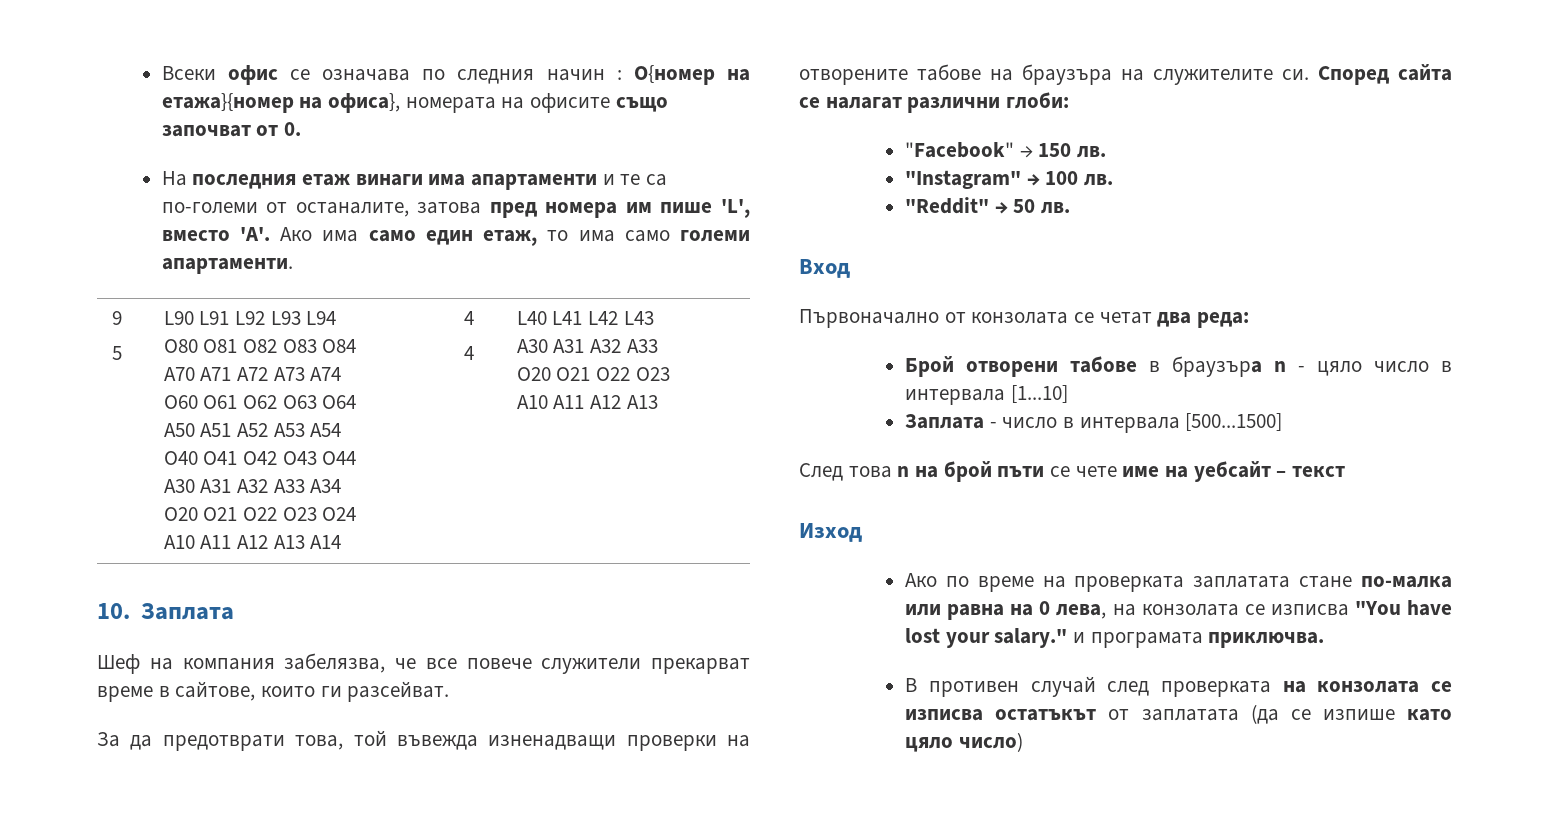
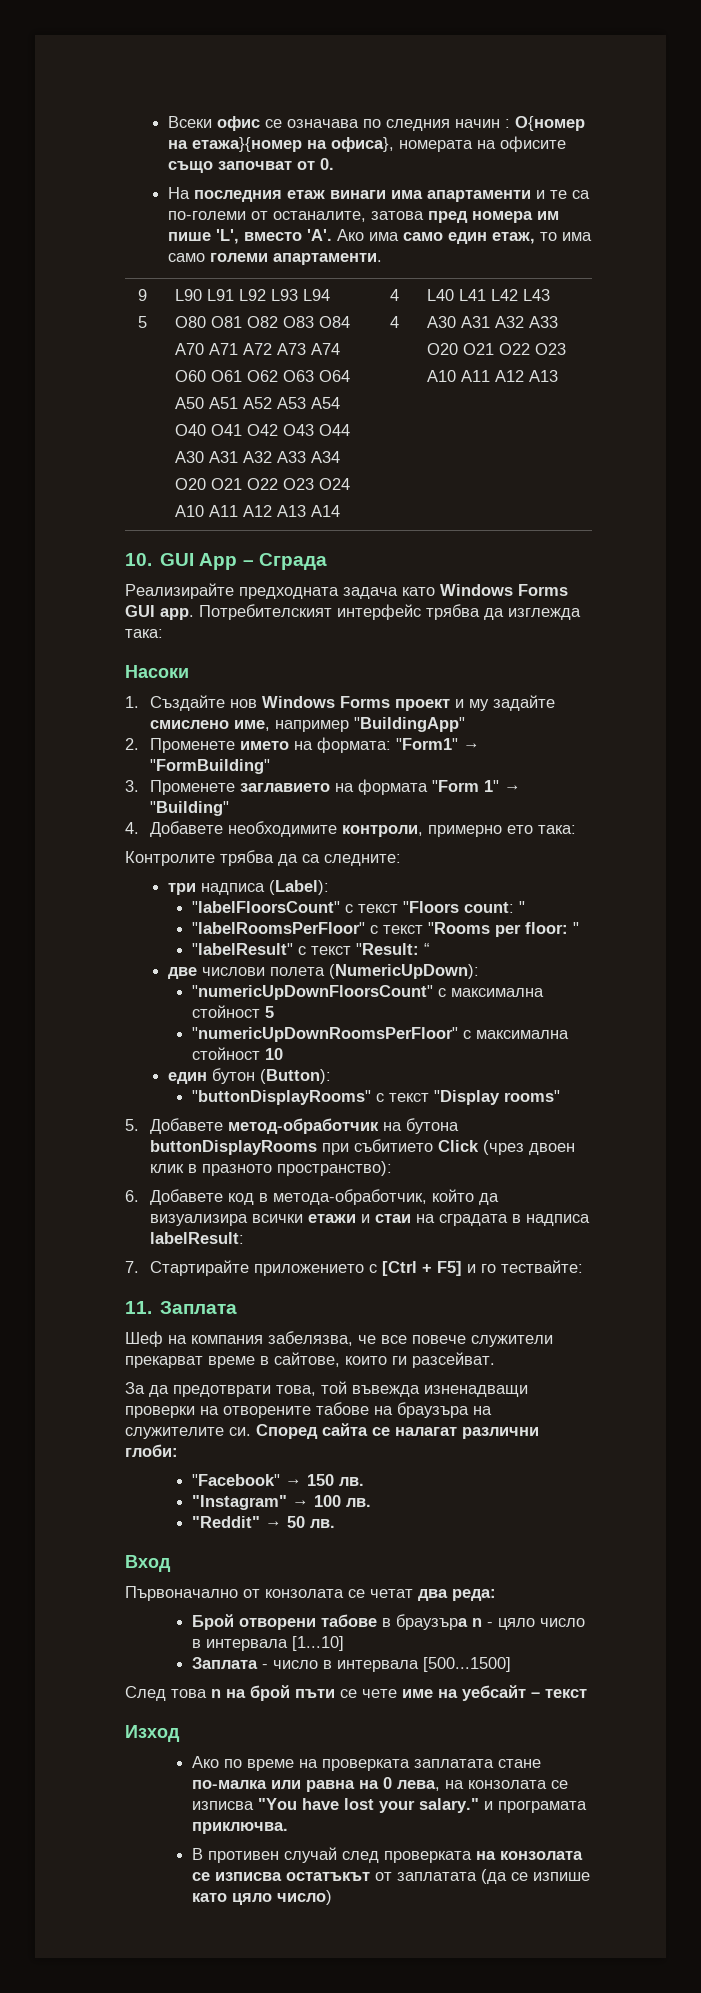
(130, 611) none -> [160,553,327,570] [125,583,568,599] [125,604,581,620] [125,629,163,638] [125,665,189,678] [125,695,555,711] [149,717,465,732] [125,737,480,753] [149,759,270,774] [125,779,521,795] [149,801,229,816] [125,821,576,837] [125,850,401,866] [167,880,329,895] [192,901,526,913] [192,922,580,937] [192,943,431,955] [167,964,479,979] [192,985,545,1000] [192,1005,275,1018] [192,1027,570,1042] [192,1047,284,1060] [167,1068,331,1084] [192,1090,561,1105] [125,1118,459,1134] [149,1139,575,1155] [149,1161,392,1176] [125,1189,499,1205] [149,1214,590,1226] [149,1232,244,1244] [125,1260,583,1276] [125,1301,152,1314] GUI App – Сграда // Реализирайте предходната задача като Windows Forms GUI app. Потребителският интерфейс трябва да изглежда така: // Насоки // 1. Създайте нов Windows Forms проект и му задайте смислено име, например "BuildingApp" // 2. Променете името на формата: "Form1" → "FormBuilding" // 3. Променете заглавието на формата "Form 1" → "Building" // 4. Добавете необходимите контроли, примерно ето така: // Контролите трябва да са следните: // три надписа (Label): // "labelFloorsCount" с текст "Floors count: " // "labelRoomsPerFloor" с текст "Rooms per floor: " // "labelResult" с текст "Result: “ // две числови полетa (NumericUpDown): // "numericUpDownFloorsCount" с максимална стойност 5 // "numericUpDownRoomsPerFloor" с максимална стойност 10 // един бутон (Button): // "buttonDisplayRooms" с текст "Display rooms" // 5. Добавете метод-обработчик на бутона buttonDisplayRooms при събитието Click (чрез двоен клик в празното пространство): // 6. Добавете код в метода-обработчик, който да визуализира всички етажи и стаи на сградата в надписа labelResult: // 7. Стартирайте приложението с [Ctrl + F5] и го тествайте: // 11.

